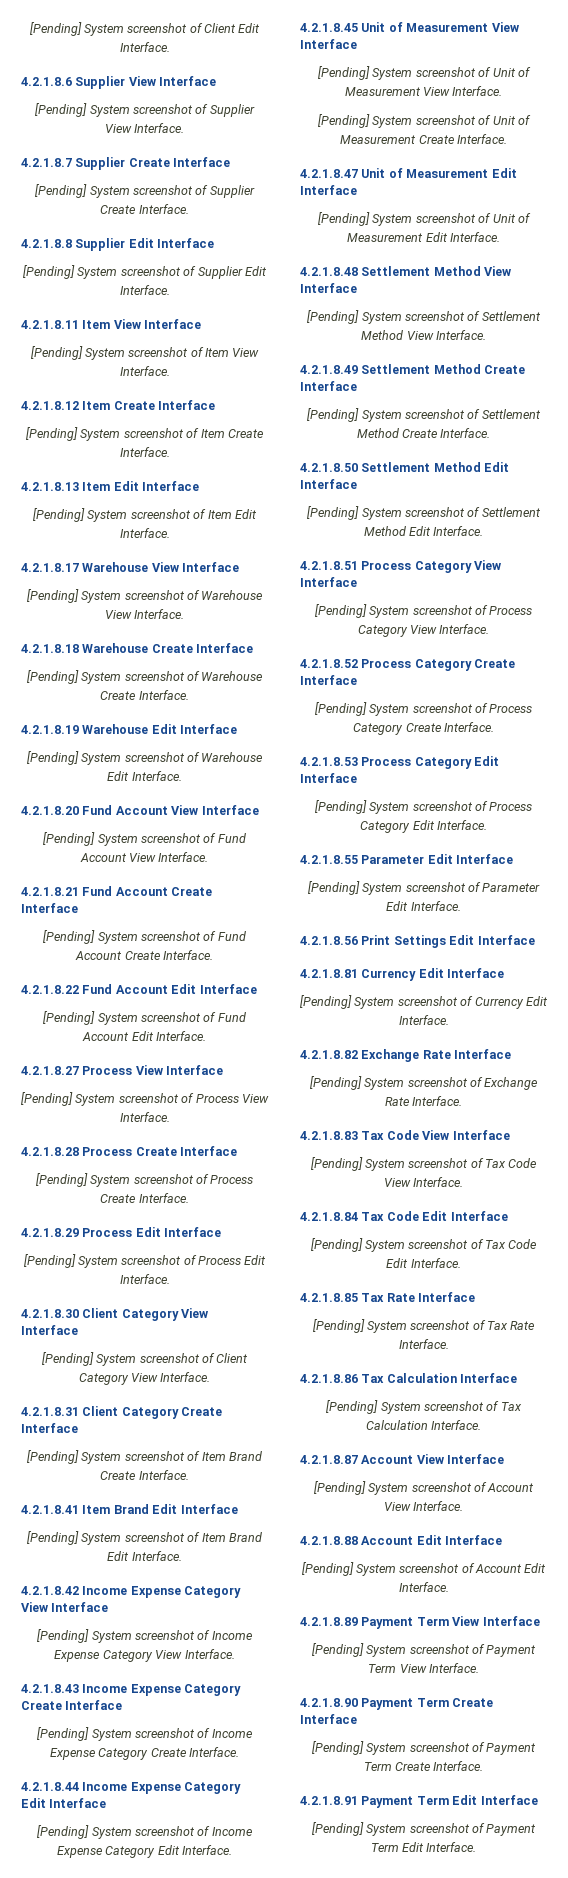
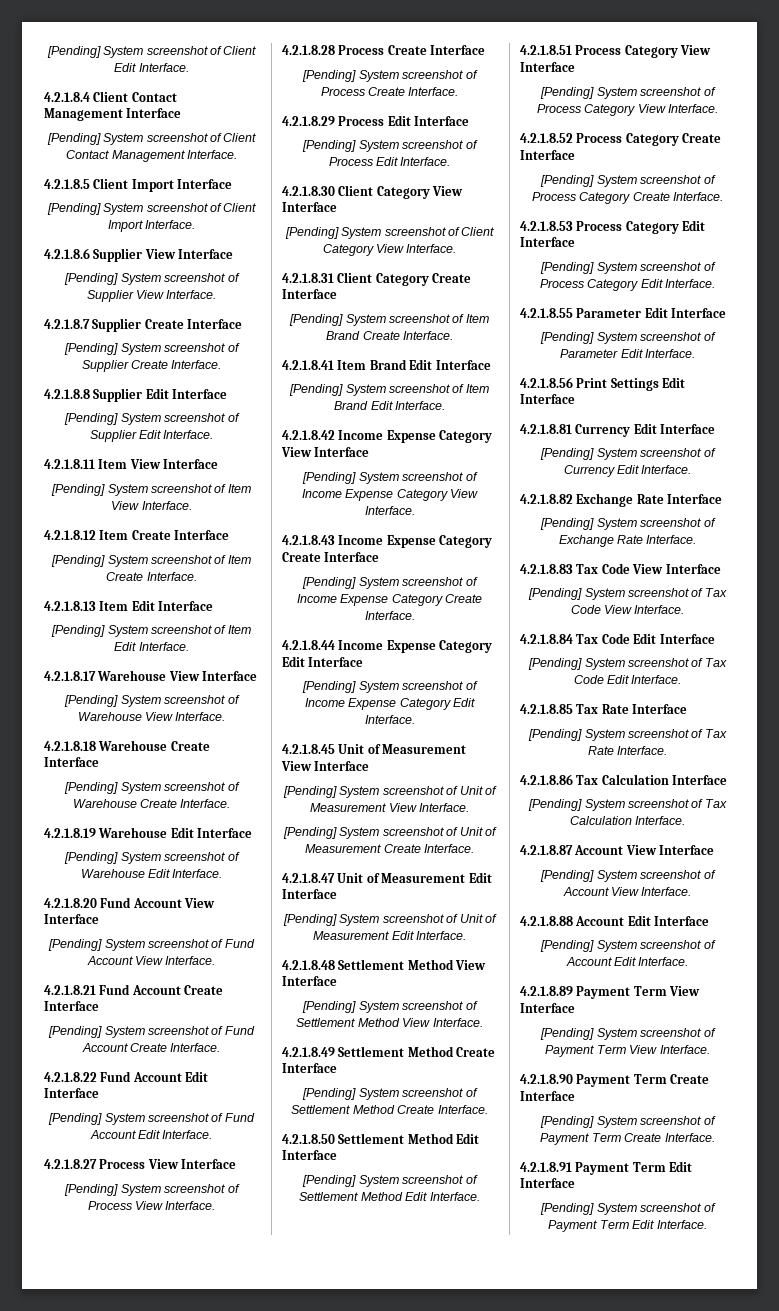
(170, 47) none -> [44,91,177,102] [44,108,182,121] [46,133,257,145] [66,150,237,162] [44,178,233,192] [46,203,257,215] [107,220,196,232] // 4.2.1.8.4 Client Contact Management Interface // [Pending] System screenshot of Client Contact Management Interface. // 4.2.1.8.5 Client Import Interface // [Pending] System screenshot of Client Import Interface.

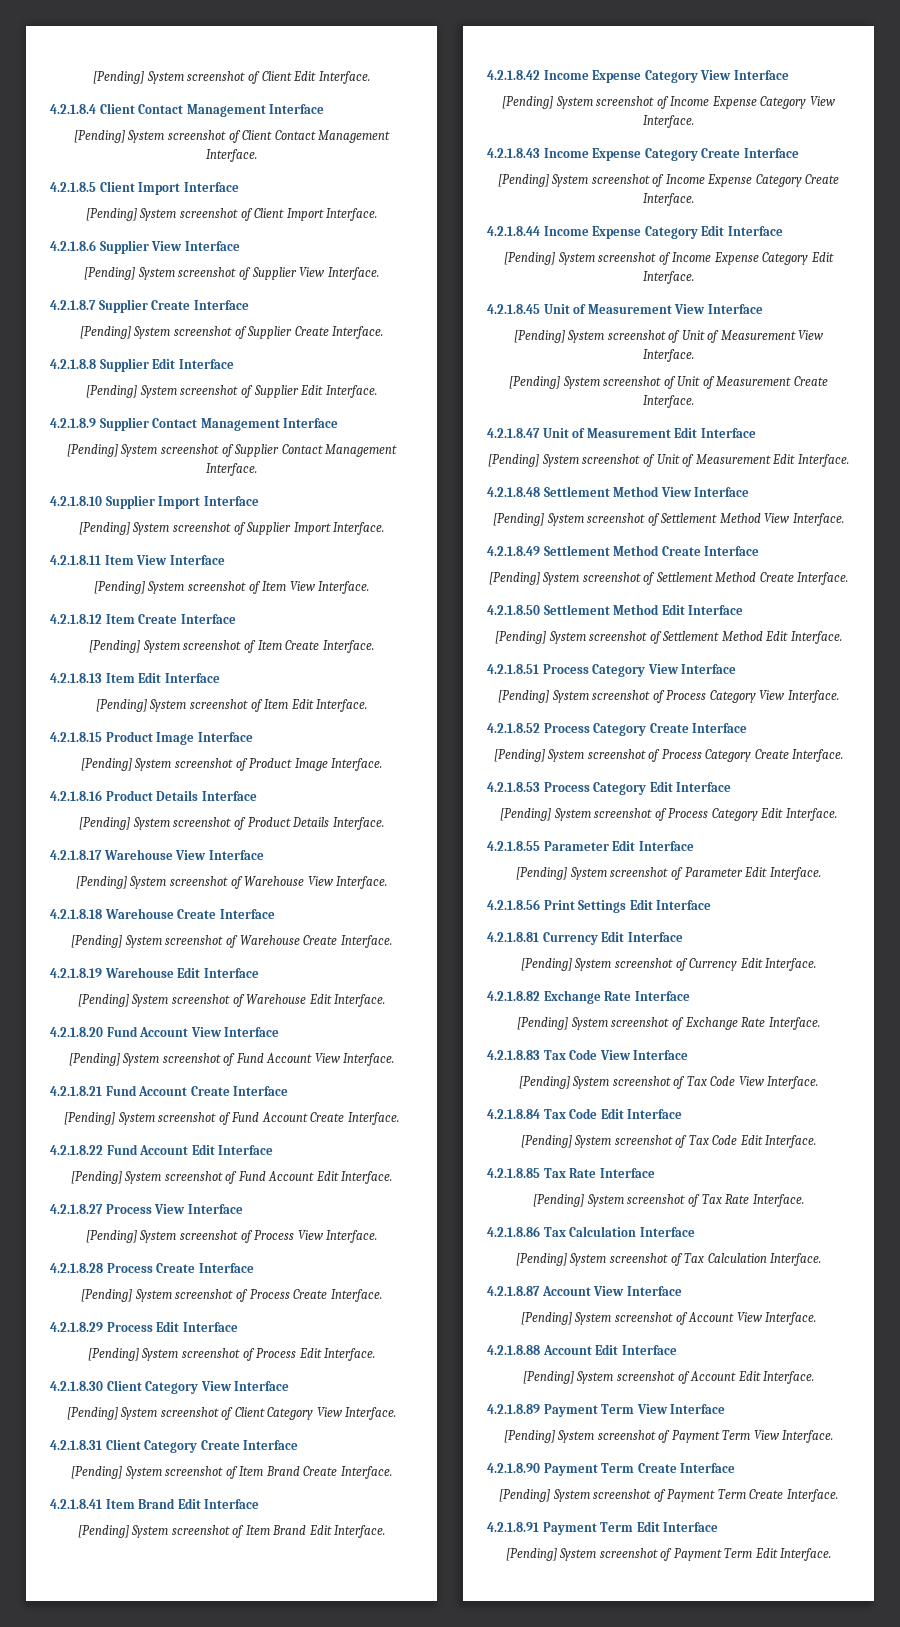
(214, 434) none -> [50,417,339,431] [66,444,398,457] [206,463,257,476] [50,495,259,509] [78,522,385,535] // 4.2.1.8.9 Supplier Contact Management Interface // [Pending] System screenshot of Supplier Contact Management Interface. // 4.2.1.8.10 Supplier Import Interface // [Pending] System screenshot of Supplier Import Interface.
(189, 646) none -> [50,731,253,745] [80,758,383,771] [50,790,257,801] [79,817,384,830] // 4.2.1.8.15 Product Image Interface // [Pending] System screenshot of Product Image Interface. // 4.2.1.8.16 Product Details Interface // [Pending] System screenshot of Product Details Interface.

